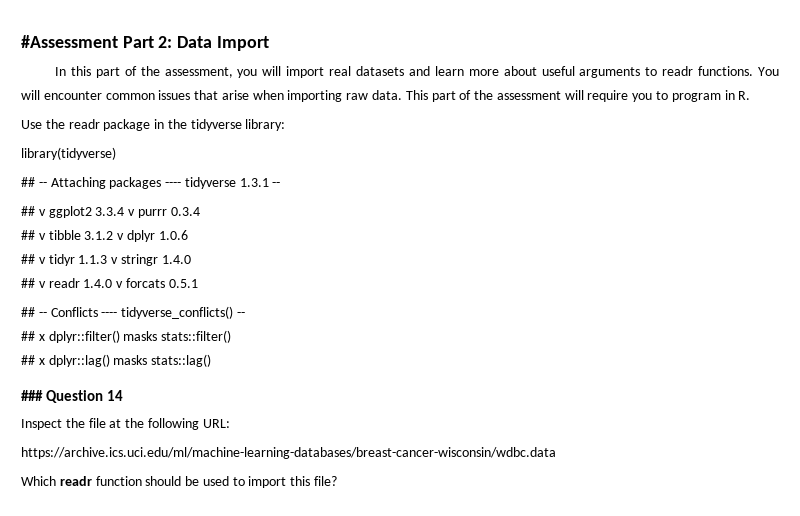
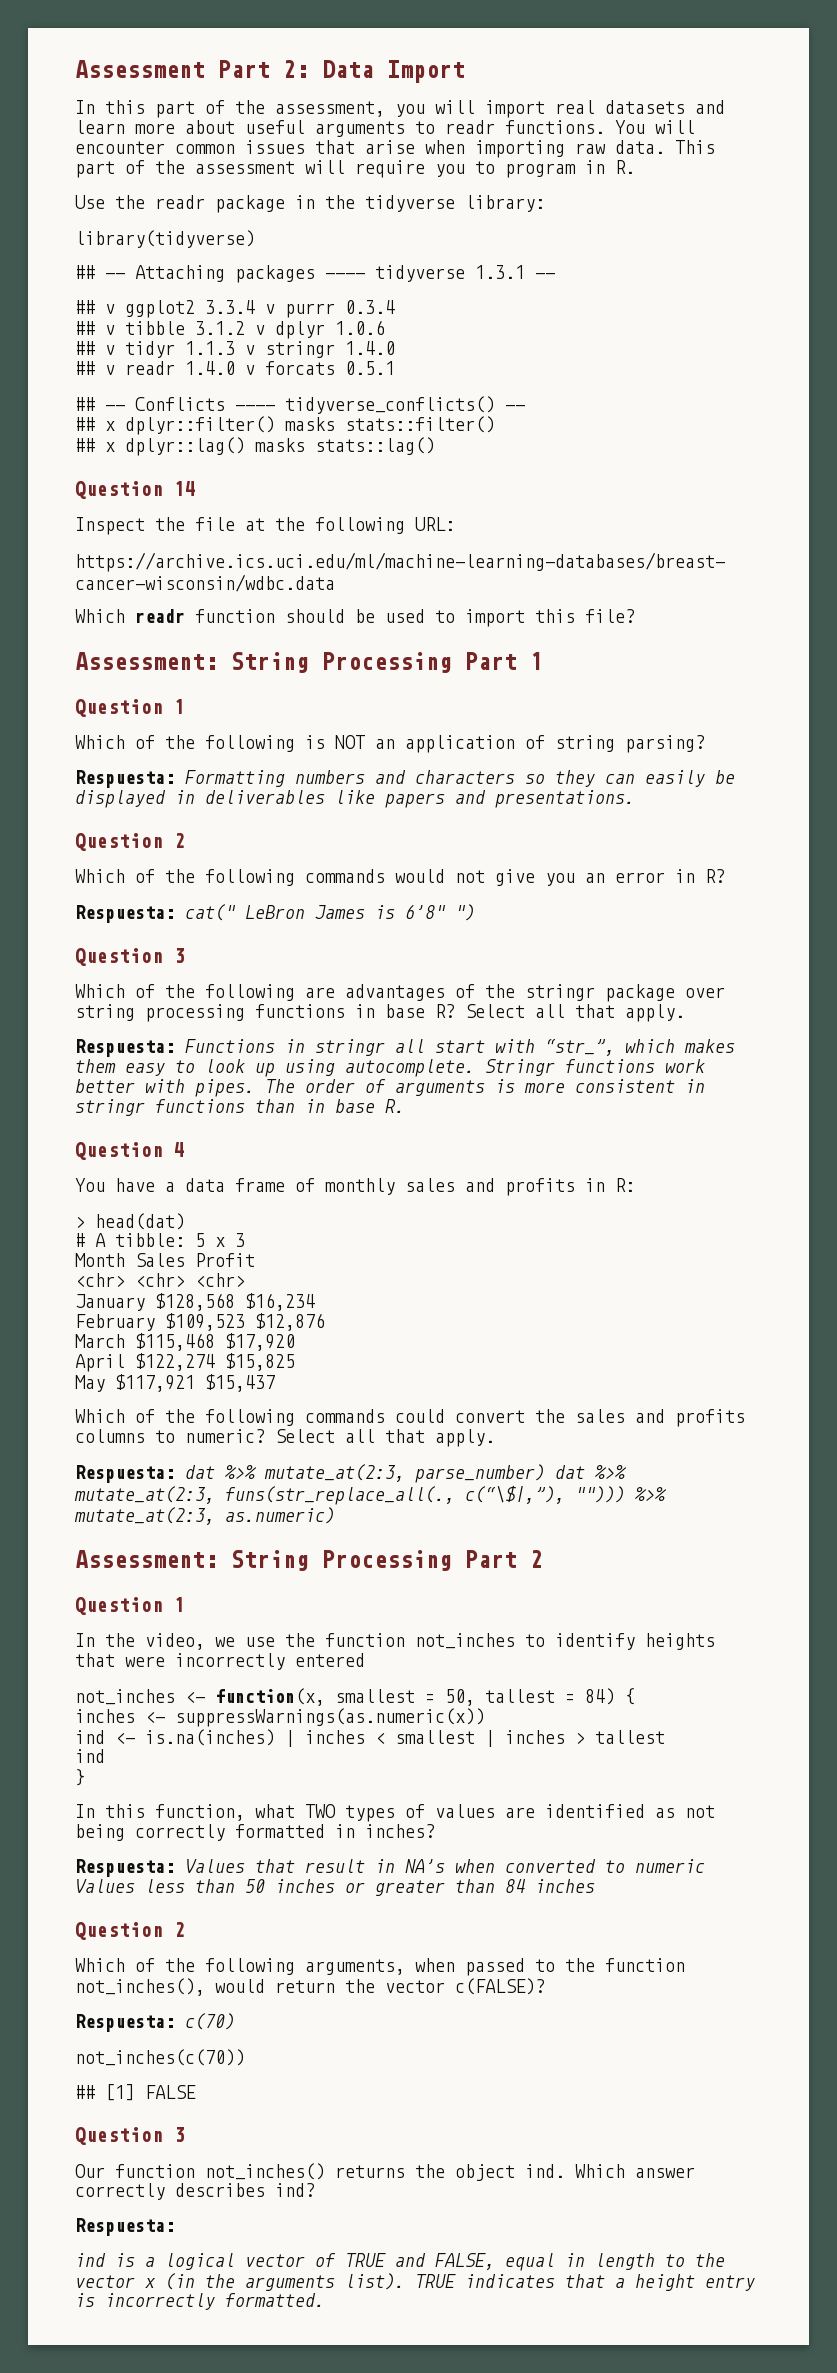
[21,35,118,48] #Assessment -> [75,60,205,78] Assessment
[21,390,43,401] ### -> (435, 446) none
(338, 481) none -> [75,652,543,673] [75,699,185,717] [75,735,705,753] [75,770,735,788] [75,790,635,808] [75,833,185,851] [75,869,725,886] [75,904,475,923] [75,948,185,966] [75,984,725,1002] [75,1004,685,1022] [75,1039,735,1057] [75,1059,705,1077] [75,1079,705,1097] [75,1099,405,1116] [75,1142,185,1160] [75,1178,635,1196] [75,1213,185,1230] [75,1233,245,1247] [75,1253,255,1267] [75,1273,245,1287] [75,1293,315,1311] [75,1313,325,1331] [75,1333,295,1351] [75,1353,295,1372] [75,1374,275,1392] [75,1409,745,1427] [75,1429,495,1447] [75,1464,627,1483] [74,1485,667,1505] [74,1507,335,1525] [75,1550,543,1571] [75,1597,185,1615] [75,1633,715,1650] [75,1653,365,1670] [75,1688,635,1706] [75,1708,485,1727] [75,1729,665,1747] [75,1749,105,1763] [75,1769,85,1786] [75,1804,715,1822] [75,1824,435,1841] [75,1859,705,1877] [75,1879,595,1896] [75,1922,185,1940] [75,1958,685,1976] [75,1978,545,1996] [75,2013,235,2032] [75,2049,245,2066] [75,2084,196,2101] [75,2127,185,2145] [75,2163,695,2181] [75,2183,315,2200] [75,2218,175,2236] [75,2253,725,2271] [75,2273,755,2291] [75,2293,325,2310] // Assessment: String Processing Part 1 // Question 1 // Which of the following is NOT an application of string parsing? // Respuesta: Formatting numbers and characters so they can easily be displayed in deliverables like papers and presentations. // Question 2 // Which of the following commands would not give you an error in R? // Respuesta: cat(" LeBron James is 6’8" ") // Question 3 // Which of the following are advantages of the stringr package over string processing functions in base R? Select all that apply. // Respuesta: Functions in stringr all start with “str_”, which makes them easy to look up using autocomplete. Stringr functions work better with pipes. The order of arguments is more consistent in stringr functions than in base R. // Question 4 // You have a data frame of monthly sales and profits in R: // > head(dat) // # A tibble: 5 x 3 // Month Sales Profit // <chr> <chr> <chr> // January $128,568 $16,234 // February $109,523 $12,876 // March $115,468 $17,920 // April $122,274 $15,825 // May $117,921 $15,437 // Which of the following commands could convert the sales and profits columns to numeric? Select all that apply. // Respuesta: dat %>% mutate_at(2:3, parse_number) dat %>% mutate_at(2:3, funs(str_replace_all(., c(“\$|,”), ""))) %>% mutate_at(2:3, as.numeric) // Assessment: String Processing Part 2 // Question 1 // In the video, we use the function not_inches to identify heights that were incorrectly entered // not_inches <- function(x, smallest = 50, tallest = 84) { // inches <- suppressWarnings(as.numeric(x)) // ind <- is.na(inches) | inches < smallest | inches > tallest // ind // } // In this function, what TWO types of values are identified as not being correctly formatted in inches? // Respuesta: Values that result in NA’s when converted to numeric Values less than 50 inches or greater than 84 inches // Question 2 // Which of the following arguments, when passed to the function not_inches(), would return the vector c(FALSE)? // Respuesta: c(70) // not_inches(c(70)) // ## [1] FALSE // Question 3 // Our function not_inches() returns the object ind. Which answer correctly describes ind? // Respuesta: // ind is a logical vector of TRUE and FALSE, equal in length to the vector x (in the arguments list). TRUE indicates that a height entry is incorrectly formatted.

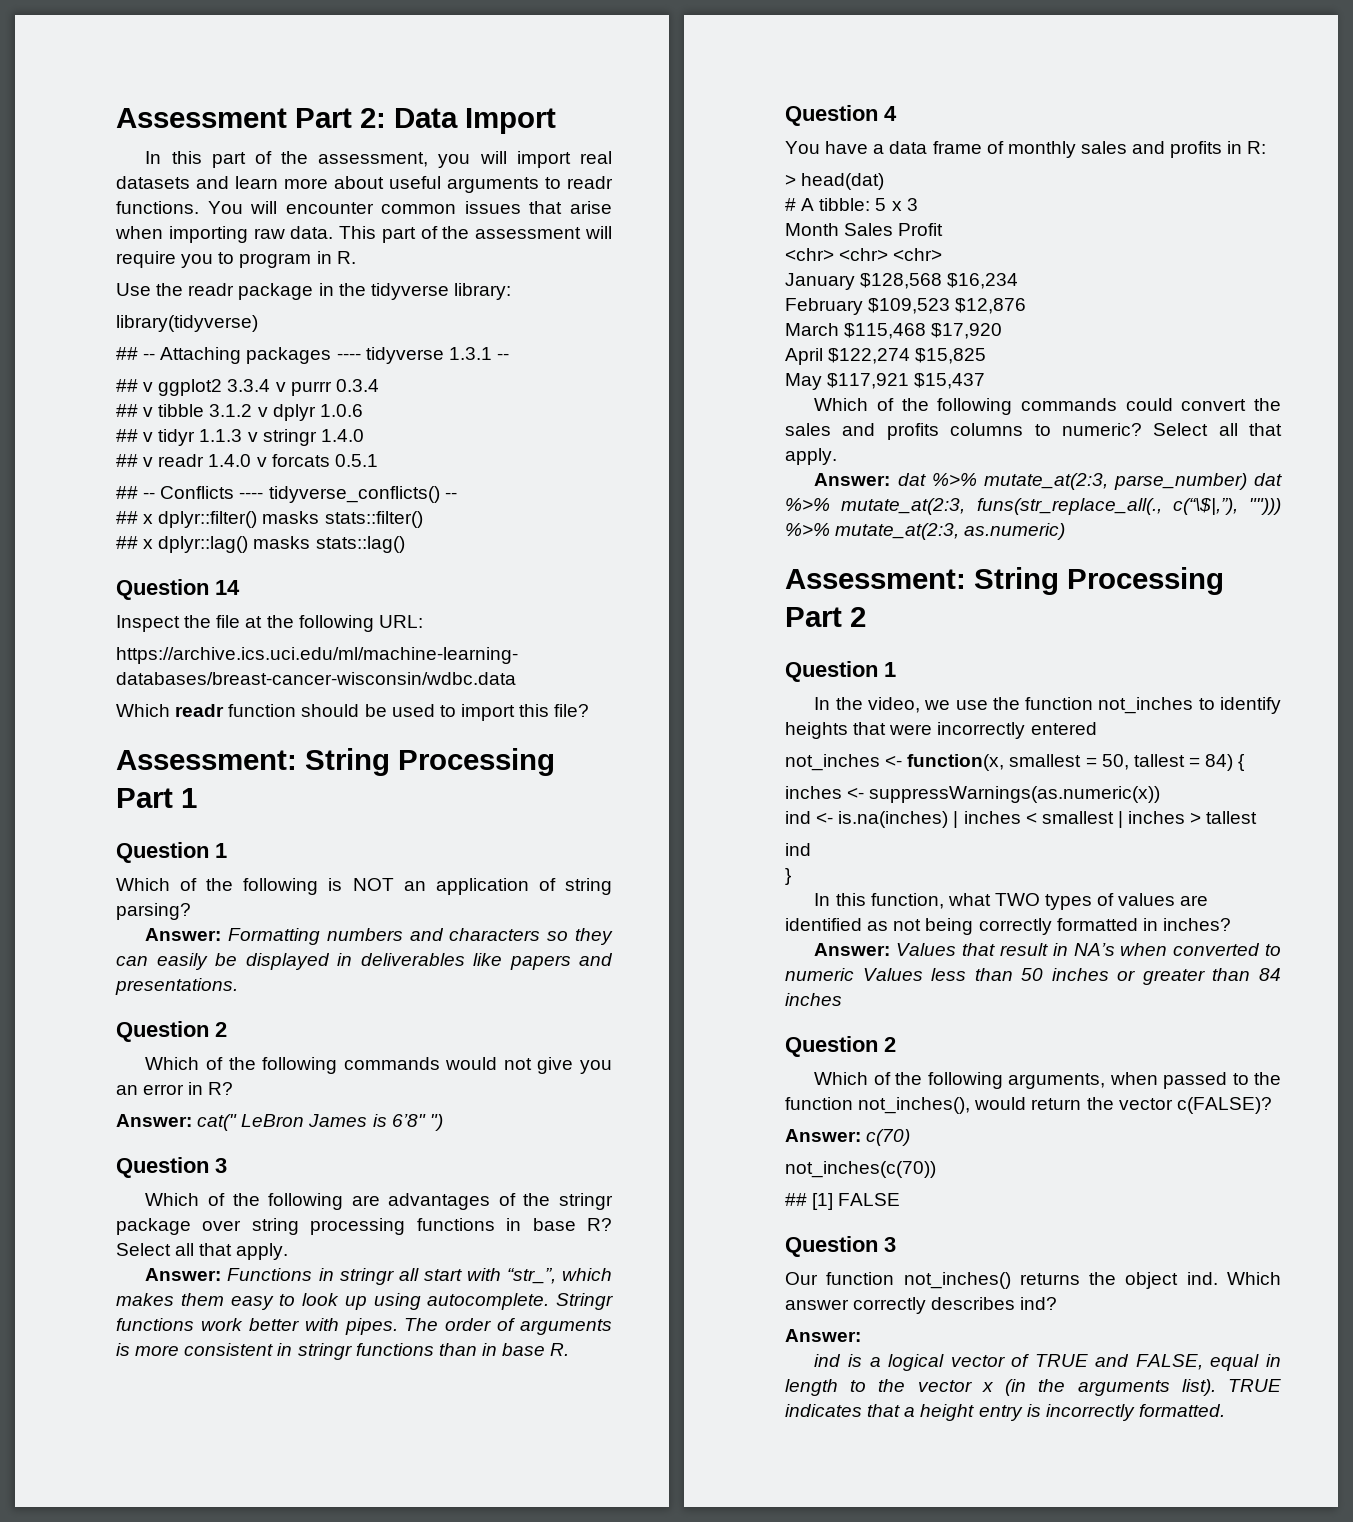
[75,770,175,788] Respuesta: -> [145,928,222,941] Answer:
[75,905,175,923] Respuesta: -> [116,1114,192,1127] Answer:
[75,1039,175,1057] Respuesta: -> [145,1268,222,1281] Answer:
[75,1465,175,1483] Respuesta: -> [814,473,891,486] Answer:
[75,1859,175,1877] Respuesta: -> [814,943,891,956] Answer:
[75,2014,175,2032] Respuesta: -> [785,1129,861,1142] Answer:
[75,2218,175,2236] Respuesta: -> [785,1329,861,1342] Answer:

